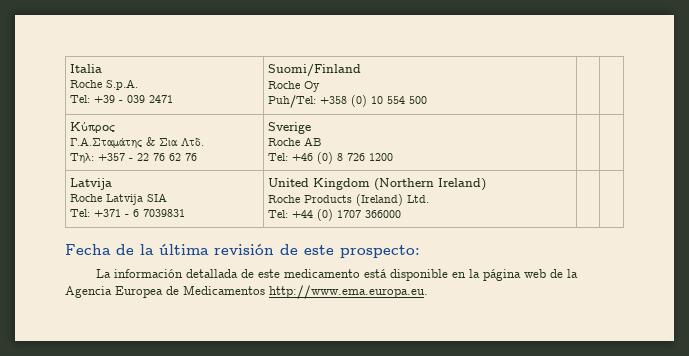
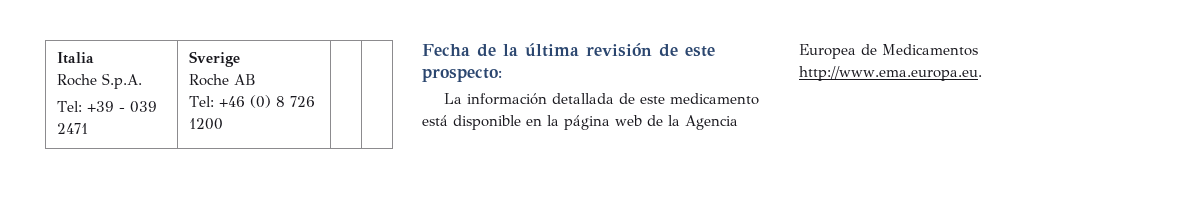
[268,64,362,77] [268,81,321,92] [268,95,428,108] [70,122,116,133] [70,137,205,148] [70,153,198,163] | Suomi/Finland // Roche Oy // Puh/Tel: +358 (0) 10 554 500 | | // Kύπρος // Γ.Α.Σταμάτης & Σια Λτδ. // Τηλ: +357 - 22 76 62 76 -> (88, 128) none
[70,178,113,190] [70,193,168,205] [70,209,186,217] [268,178,487,191] [268,194,430,206] [268,209,402,221] // Latvija // Roche Latvija SIA // Tel: +371 - 6 7039831 | United Kingdom (Northern Ireland) // Roche Products (Ireland) Ltd. // Tel: +44 (0) 1707 366000 | | -> (223, 124) none

